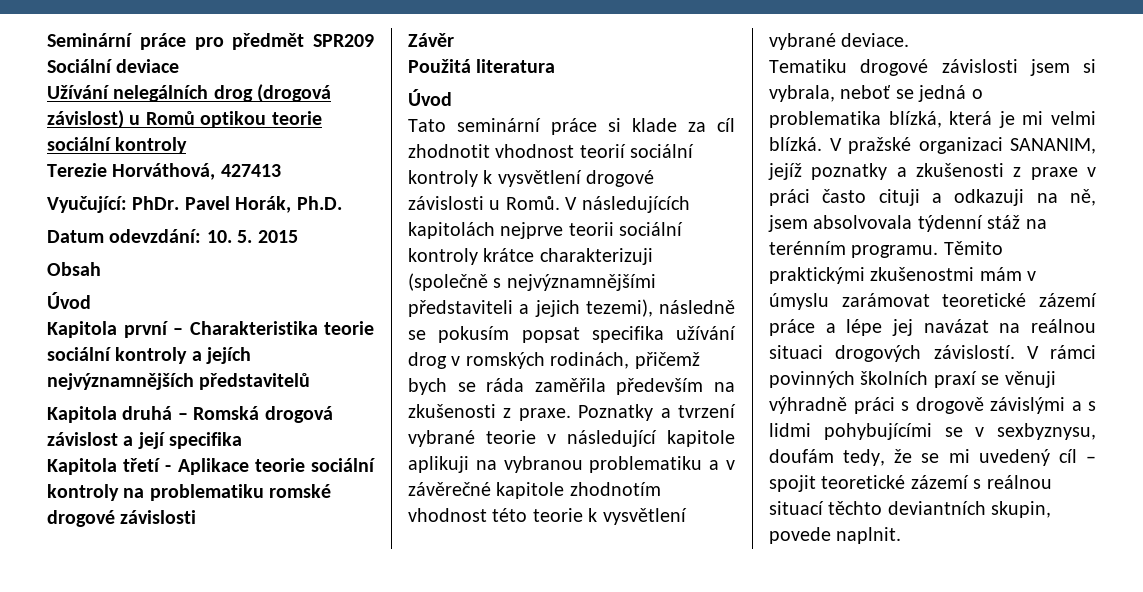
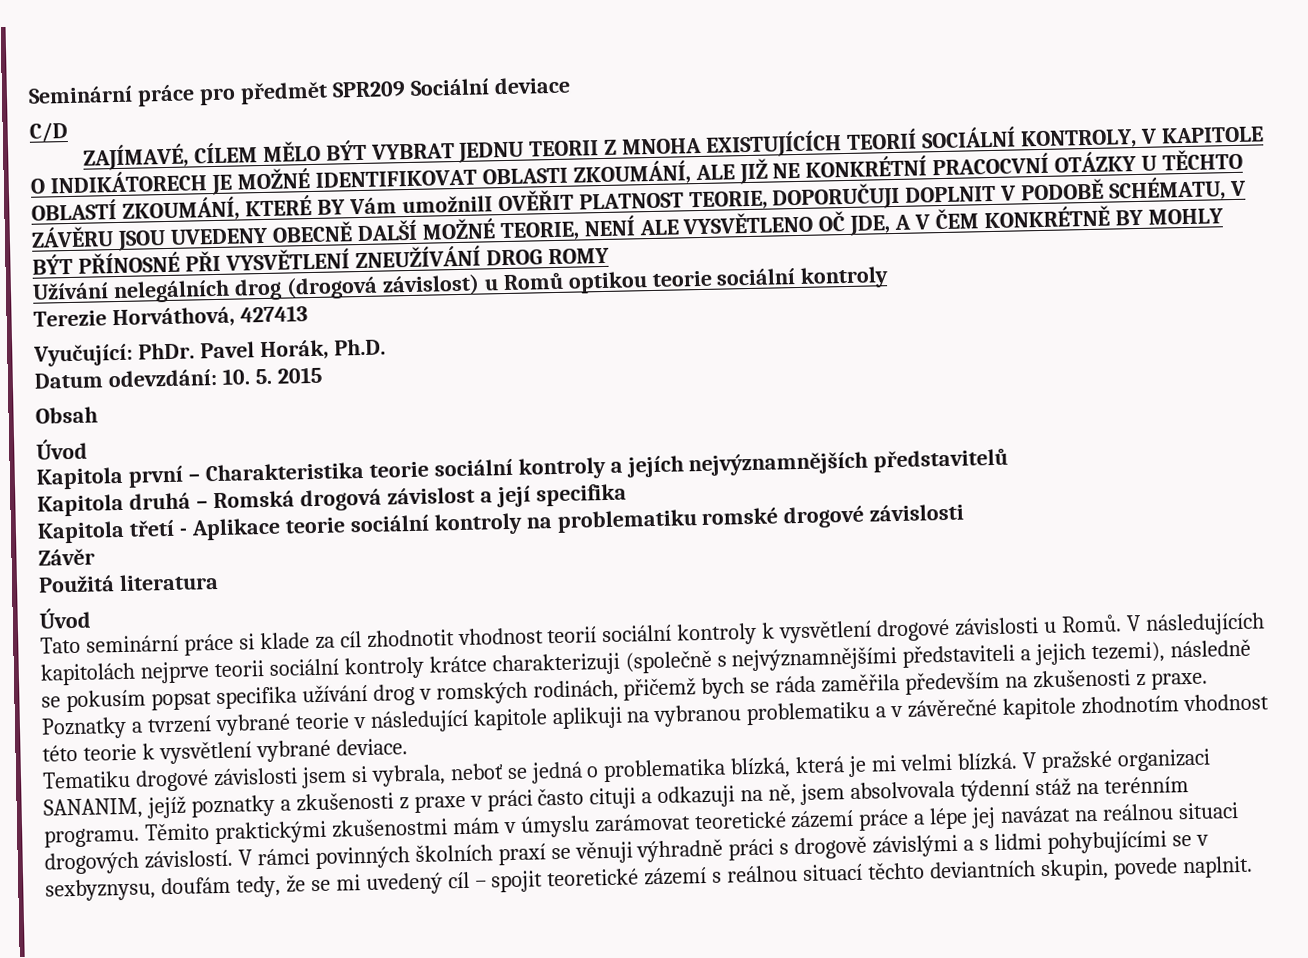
(180, 66) none -> [29,122,68,143] [82,126,1264,171] [30,148,1244,196] [31,176,1247,222] [31,205,1224,252] [32,245,610,275] // C/D // ZAJÍMAVÉ, CÍLEM MĚLO BÝT VYBRAT JEDNU TEORII Z MNOHA EXISTUJÍCÍCH TEORIÍ SOCIÁLNÍ KONTROLY, V KAPITOLE O INDIKÁTORECH JE MOŽNÉ IDENTIFIKOVAT OBLASTI ZKOUMÁNÍ, ALE JIŽ NE KONKRÉTNÍ PRACOCVNÍ OTÁZKY U TĚCHTO OBLASTÍ ZKOUMÁNÍ, KTERÉ BY Vám umožnilI OVĚŘIT PLATNOST TEORIE, DOPORUČUJI DOPLNIT V PODOBĚ SCHÉMATU, V ZÁVĚRU JSOU UVEDENY OBECNĚ DALŠÍ MOŽNÉ TEORIE, NENÍ ALE VYSVĚTLENO OČ JDE, A V ČEM KONKRÉTNĚ BY MOHLY BÝT PŘÍNOSNÉ PŘI VYSVĚTLENÍ ZNEUŽÍVÁNÍ DROG ROMY

